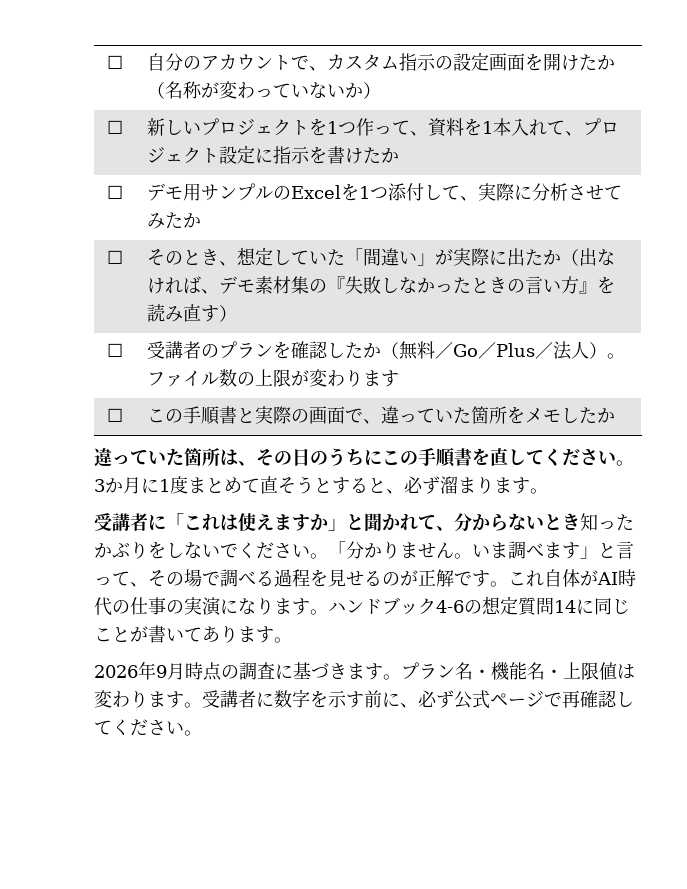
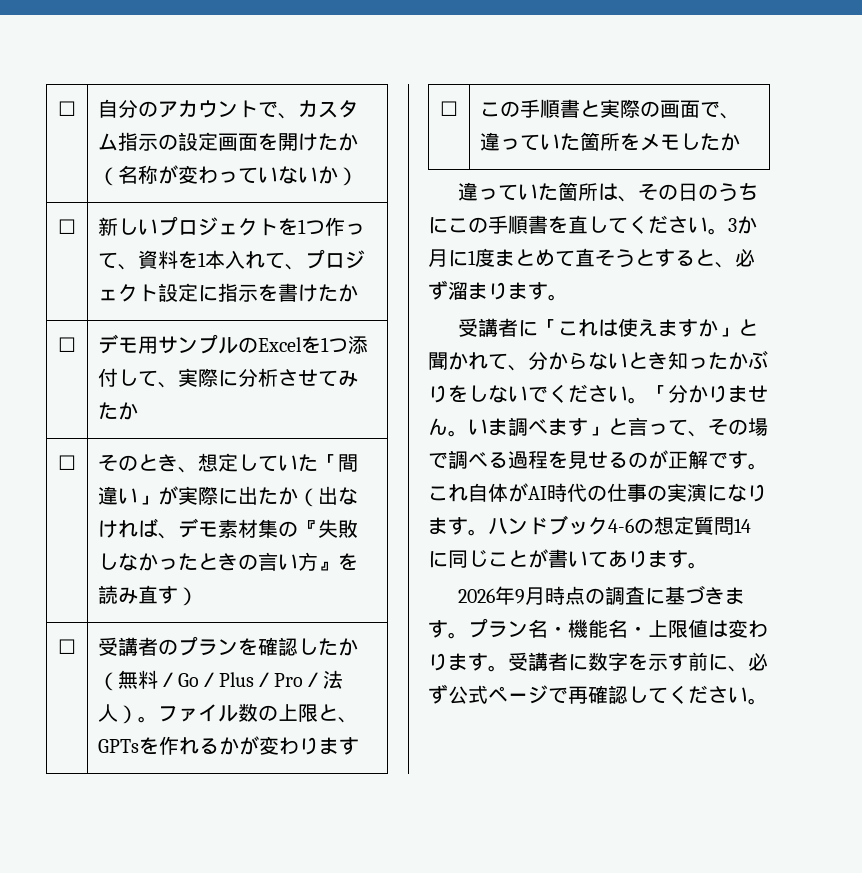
(554, 350) none -> [274,672,324,687] Pro／
(292, 378) none -> [318,704,359,723] [98,736,240,755] と、GPTsを作れるか

